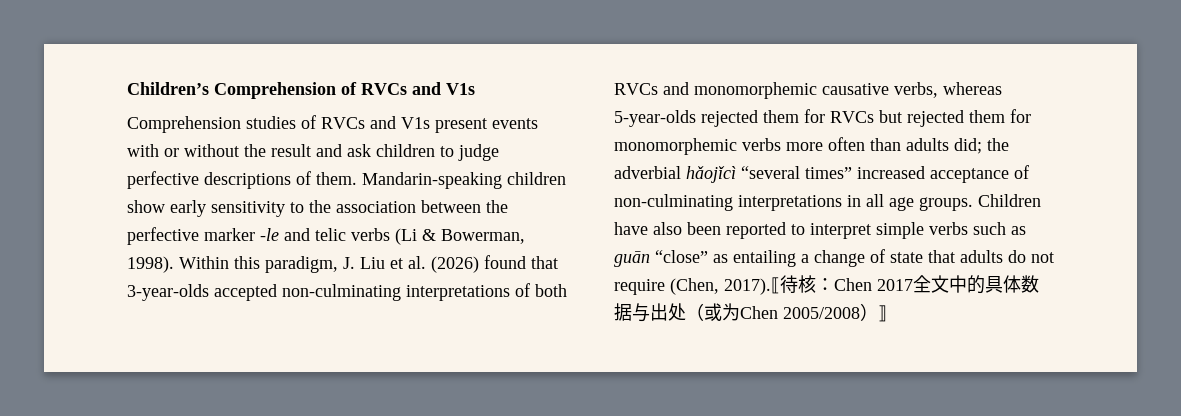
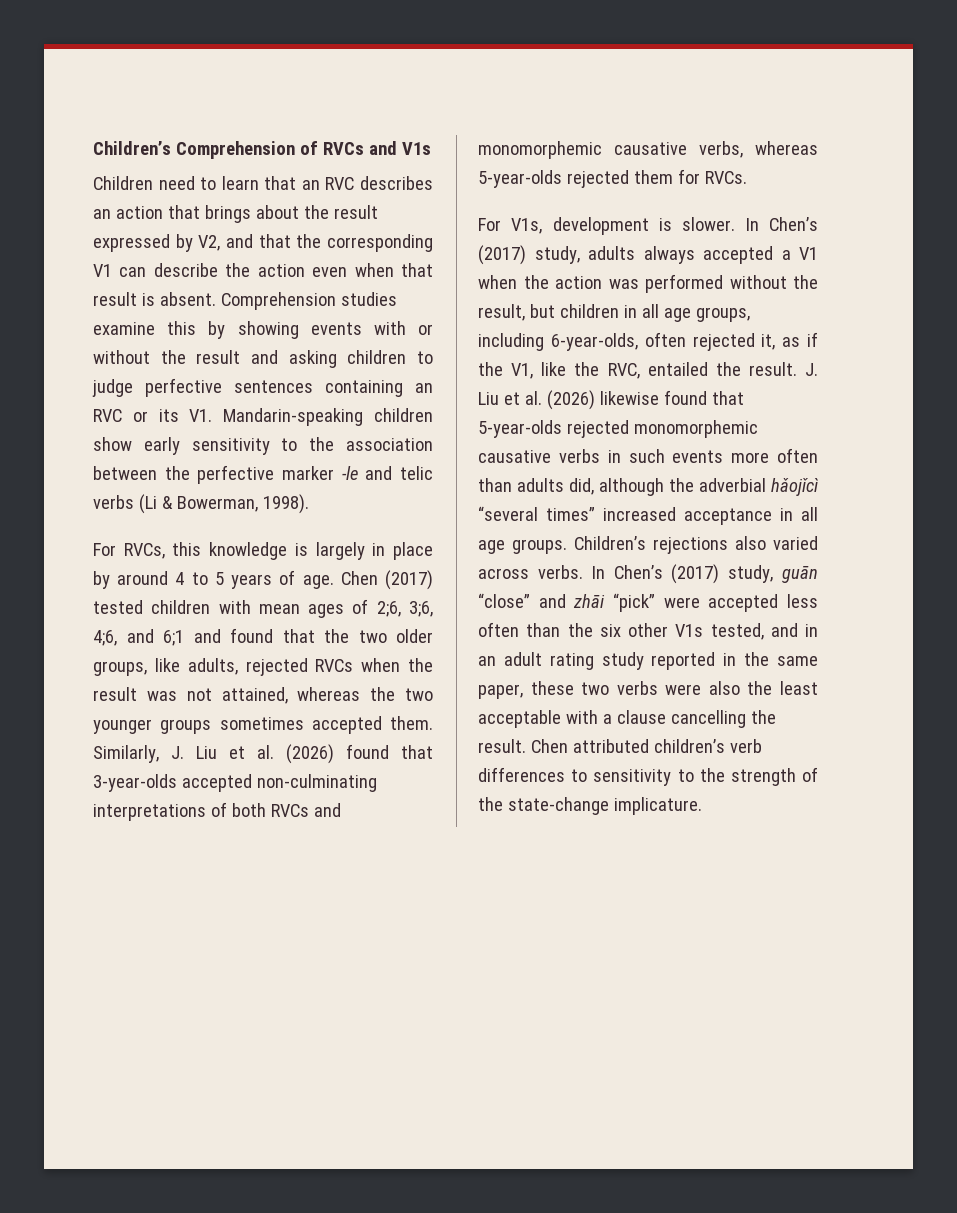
[127,115,487,133] Comprehension studies of RVCs and V1s present -> [93,176,433,190] [93,205,378,223] [93,234,433,252] [93,263,434,277] [93,292,397,310] [93,321,299,339] Children need to learn that an RVC describes an action that brings about the result expressed by V2, and that the corresponding V1 can describe the action even when that result is absent. Comprehension studies examine this by showing
[347,144,371,157] ask -> [288,350,337,368] asking
[204,171,357,189] descriptions of them. -> [234,380,433,397] [93,409,213,422] sentences containing an RVC or its V1.
[179,256,338,273] Within this paradigm, -> [93,542,434,560] [93,570,434,590] [93,599,433,618] [93,628,433,646] [93,658,433,676] [93,687,433,704] [93,716,433,734] [93,745,159,763] // For RVCs, this knowledge is largely in place by around 4 to 5 years of age. Chen (2017) tested children with mean ages of 2;6, 3;6, 4;6, and 6;1 and found that the two older groups, like adults, rejected RVCs when the result was not attained, whereas the two younger groups sometimes accepted them. Similarly,
[830,109,1031,127] [614,138,781,155] RVCs but rejected them for monomorphemic verbs -> [704,171,747,184] [478,217,818,235] [478,245,818,265] [478,274,818,293] [478,304,750,322] [478,332,818,351] [478,362,818,379] [478,390,744,410] [478,420,758,438] [478,449,724,463] RVCs. // For V1s, development is slower. In Chen’s (2017) study, adults always accepted a V1 when the action was performed without the result, but children in all age groups, including 6-year-olds, often rejected it, as if the V1, like the RVC, entailed the result. J. Liu et al. (2026) likewise found that 5-year-olds rejected monomorphemic causative verbs in such events
[954,138,982,154] did; -> [569,478,664,496] did, although
[1014,165,1029,179] [614,194,842,211] of non-culminating interpretations -> (772, 516) none
[978,194,1041,207] [614,222,1026,239] [614,249,1054,267] [614,275,1039,295] [614,303,887,322] Children have also been reported to interpret simple verbs such as guān “close” as entailing a change of state that adults do not require (Chen, 2017).⟦待核：Chen 2017全文中的具体数据与出处（或为Chen 2005/2008）⟧ -> [574,536,818,554] [478,564,818,584] [478,593,818,612] [478,622,818,640] [478,652,819,670] [478,681,818,699] [478,710,776,728] [478,739,762,753] [478,767,818,786] [478,797,702,815] Children’s rejections also varied across verbs. In Chen’s (2017) study, guān “close” and zhāi “pick” were accepted less often than the six other V1s tested, and in an adult rating study reported in the same paper, these two verbs were also the least acceptable with a clause cancelling the result. Chen attributed children’s verb differences to sensitivity to the strength of the state-change implicature.

